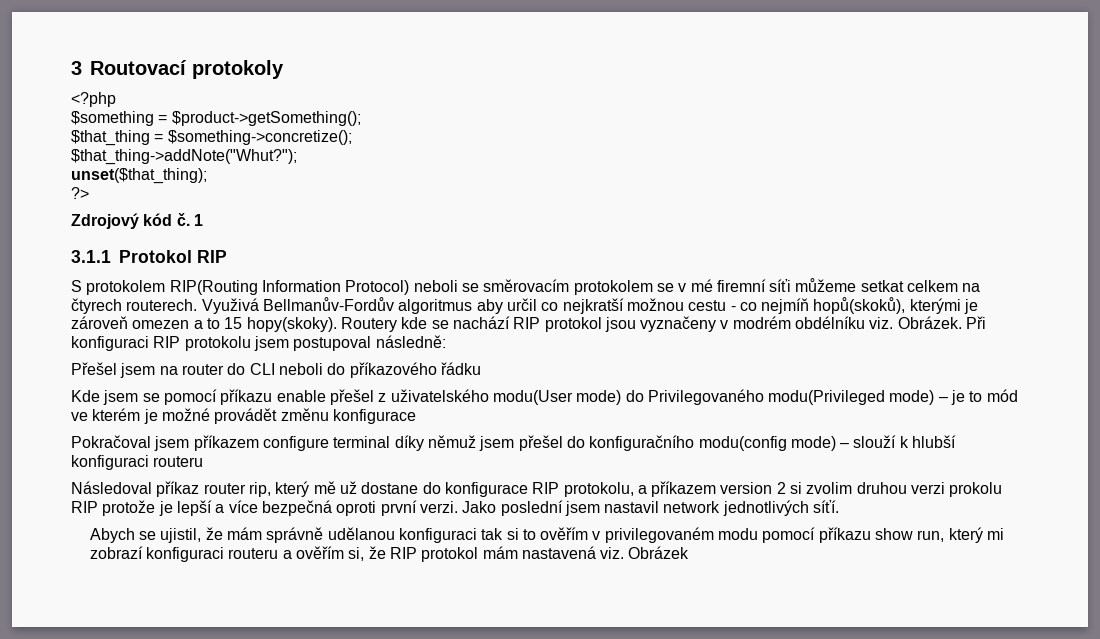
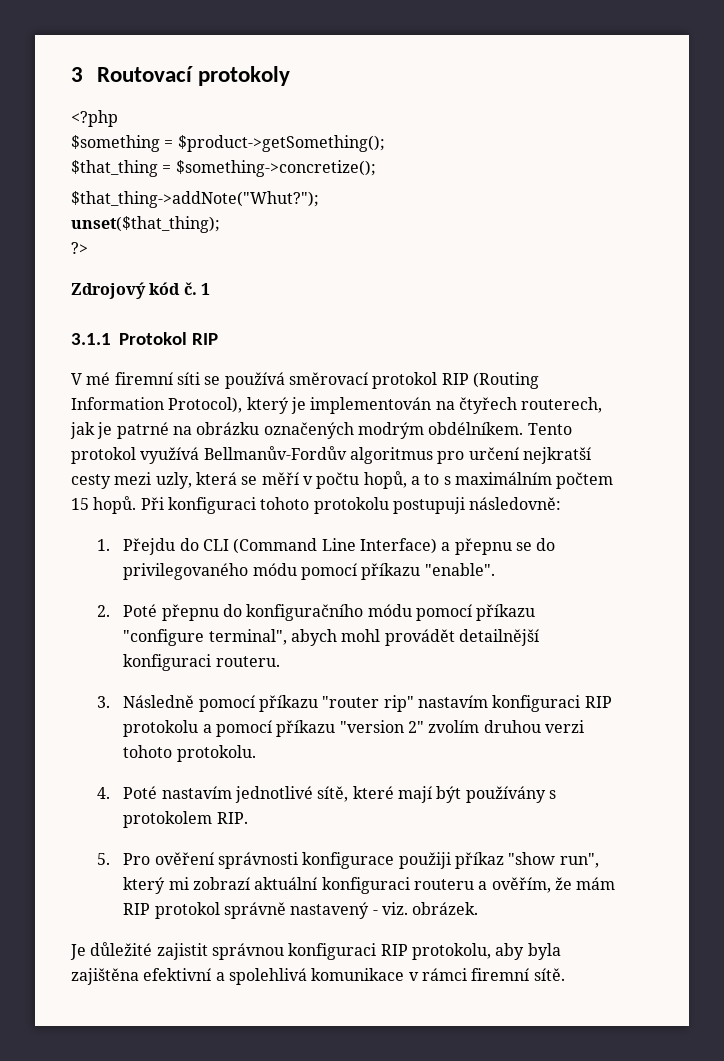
[71,278,981,295] [71,297,979,314] [71,316,987,332] [71,335,446,351] [71,362,481,378] [71,389,1018,405] [71,408,416,424] [71,435,957,451] [71,455,204,470] [71,481,1003,497] [71,500,840,516] [89,527,945,543] S protokolem RIP(Routing Information Protocol) neboli se směrovacím protokolem se v mé firemní síťi můžeme setkat celkem na čtyrech routerech. Využivá Bellmanův-Fordův algoritmus aby určil co nejkratší možnou cestu - co nejmíň hopů(skoků), kterými je zároveň omezen a to 15 hopy(skoky). Routery kde se nachází RIP protokol jsou vyznačeny v modrém obdélníku viz. Obrázek. Při konfiguraci RIP protokolu jsem postupoval následně: // Přešel jsem na router do CLI neboli do příkazového řádku // Kde jsem se pomocí příkazu enable přešel z uživatelského modu(User mode) do Privilegovaného modu(Privileged mode) – je to mód ve kterém je možné provádět změnu konfigurace // Pokračoval jsem příkazem configure terminal díky němuž jsem přešel do konfiguračního modu(config mode) – slouží k hlubší konfiguraci routeru // Následoval příkaz router rip, který mě už dostane do konfigurace RIP protokolu, a příkazem version 2 si zvolim druhou verzi prokolu RIP protože je lepší a více bezpečná oproti první verzi. Jako poslední jsem nastavil network jednotlivých síťí. // Abych se ujistil, že mám správně udělanou konfiguraci tak si to ověřím v privilegovaném modu pomocí příkazu show run, -> [71,372,539,389] [71,397,603,414] [70,422,572,439] [71,446,591,464] [71,471,614,489] [71,496,562,514] [97,538,556,555] [123,563,495,580] [97,604,536,621] [123,629,539,646] [123,654,280,671] [97,695,612,712] [123,720,584,737] [123,745,256,762] [97,786,556,803] [123,811,248,828] [97,852,599,869] V mé firemní síti se používá směrovací protokol RIP (Routing Information Protocol), který je implementován na čtyřech routerech, jak je patrné na obrázku označených modrým obdélníkem. Tento protokol využívá Bellmanův-Fordův algoritmus pro určení nejkratší cesty mezi uzly, která se měří v počtu hopů, a to s maximálním počtem 15 hopů. Při konfiguraci tohoto protokolu postupuji následovně: // 1. Přejdu do CLI (Command Line Interface) a přepnu se do privilegovaného módu pomocí příkazu "enable". // 2. Poté přepnu do konfiguračního módu pomocí příkazu "configure terminal", abych mohl provádět detailnější konfiguraci routeru. // 3. Následně pomocí příkazu "router rip" nastavím konfiguraci RIP protokolu a pomocí příkazu "version 2" zvolím druhou verzi tohoto protokolu. // 4. Poté nastavím jednotlivé sítě, které mají být používány s protokolem RIP. // 5. Pro ověření správnosti konfigurace použiji příkaz "show run",
(143, 552) none -> [254,877,318,890] aktuální
[295,546,690,562] ověřím si, že RIP protokol mám nastavená viz. Obrázek -> [491,877,616,893] [123,902,479,919] [70,942,561,960] [71,968,565,985] ověřím, že mám RIP protokol správně nastavený - viz. obrázek. // Je důležité zajistit správnou konfiguraci RIP protokolu, aby byla zajištěna efektivní a spolehlivá komunikace v rámci firemní sítě.

